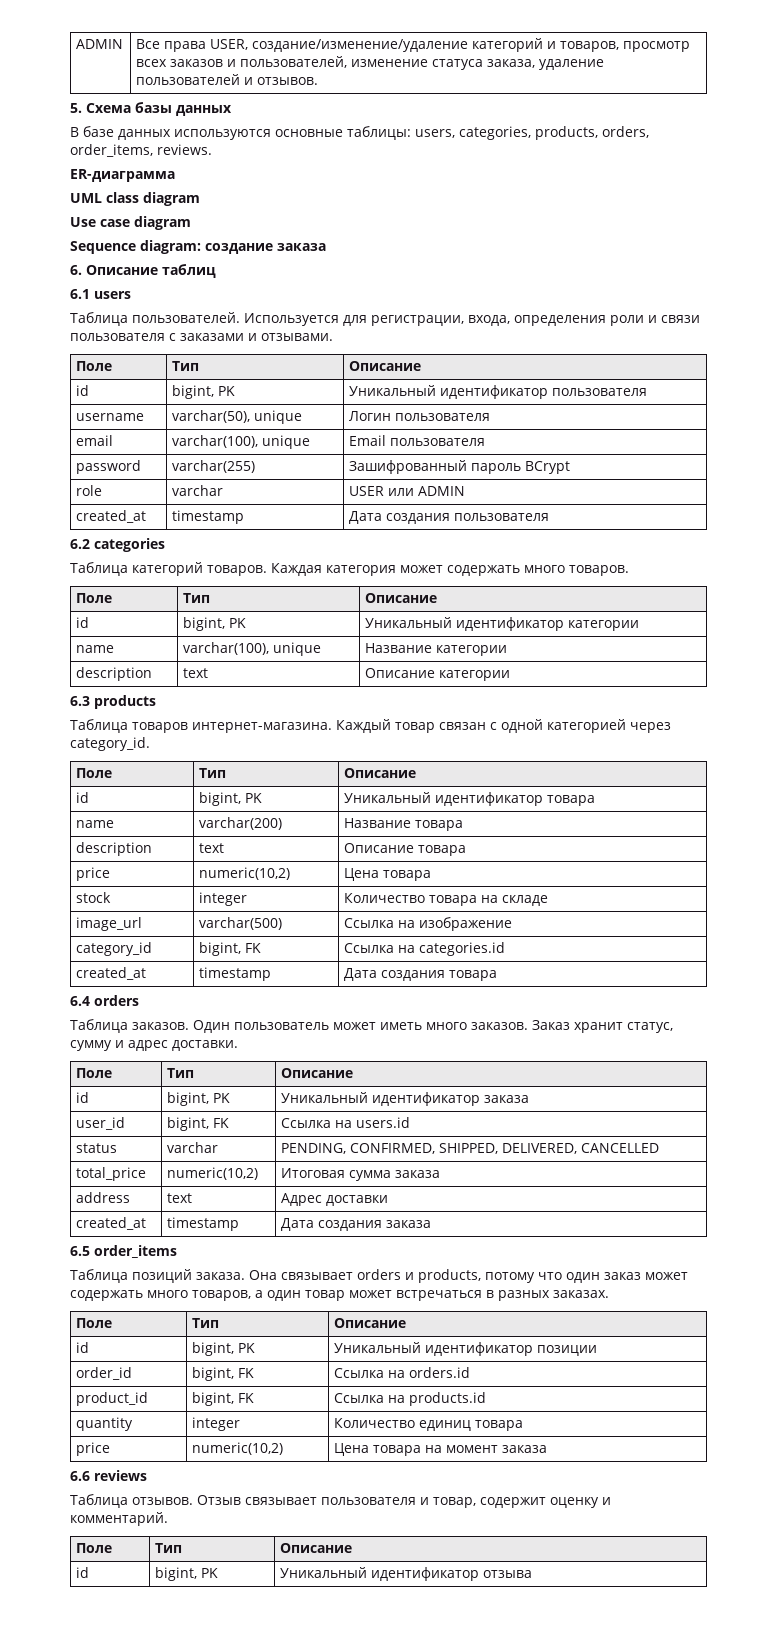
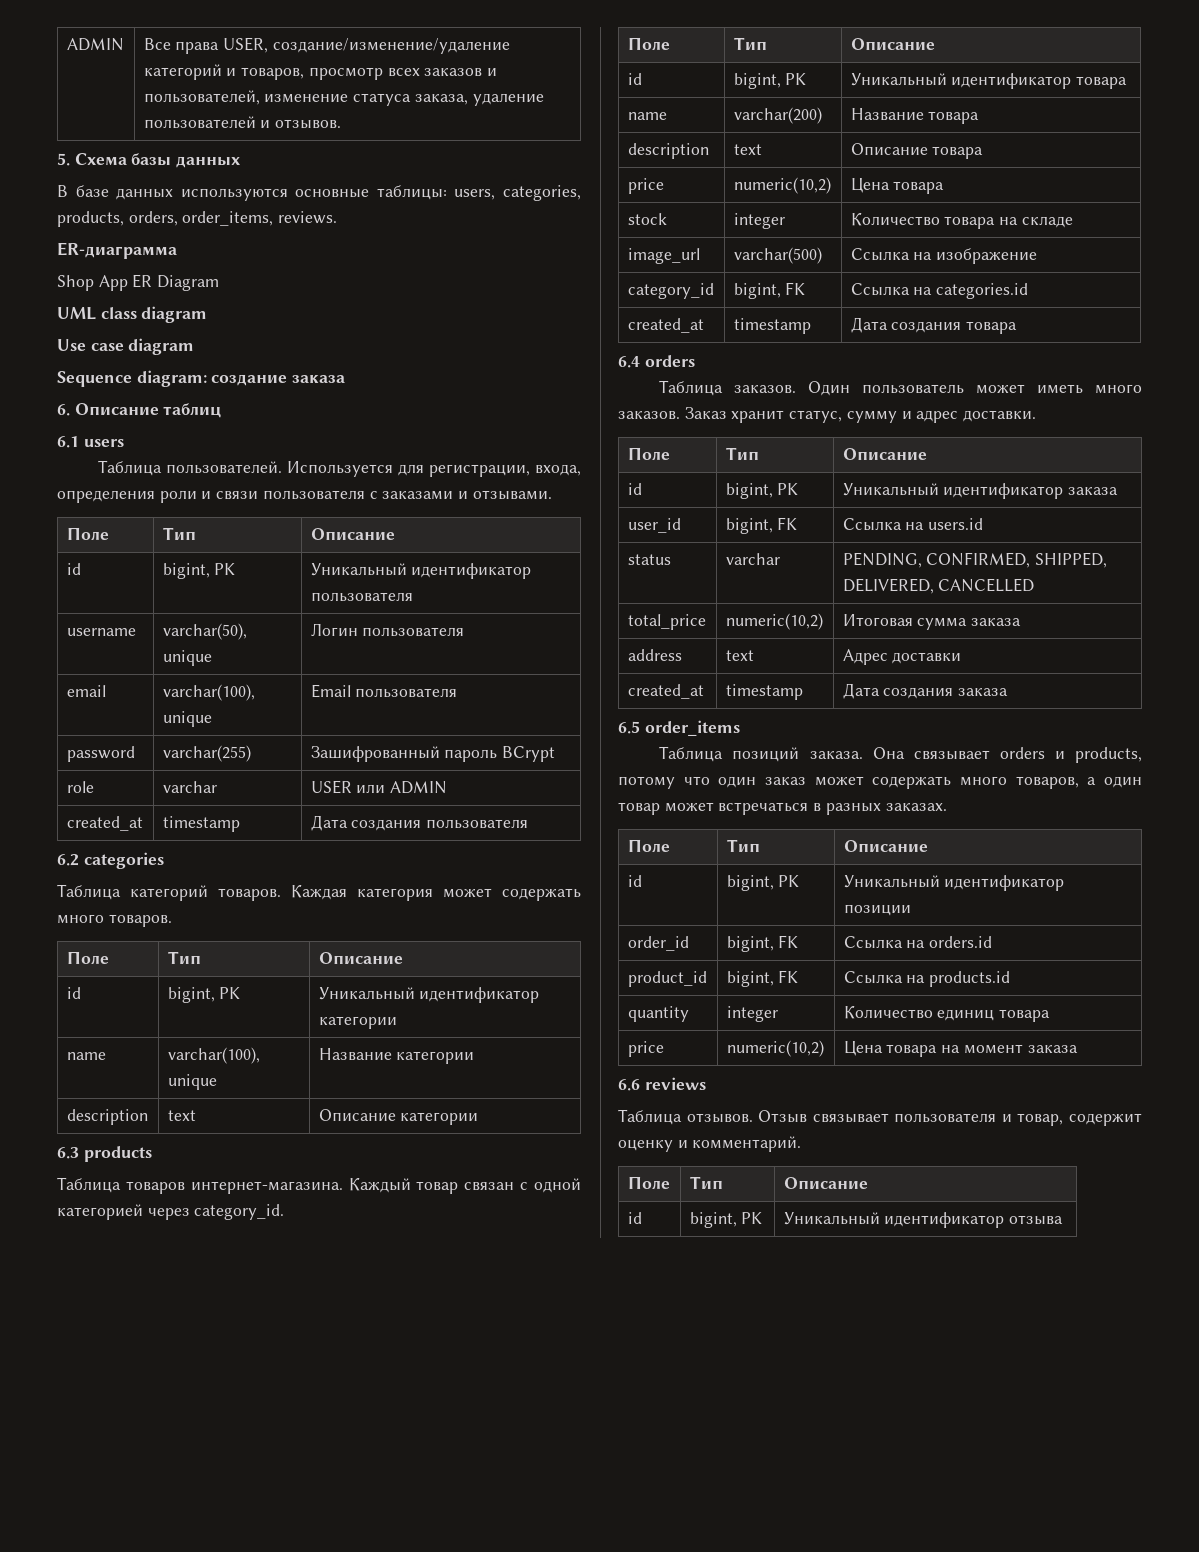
(175, 175) none -> [57,274,220,291] // Shop App ER Diagram

